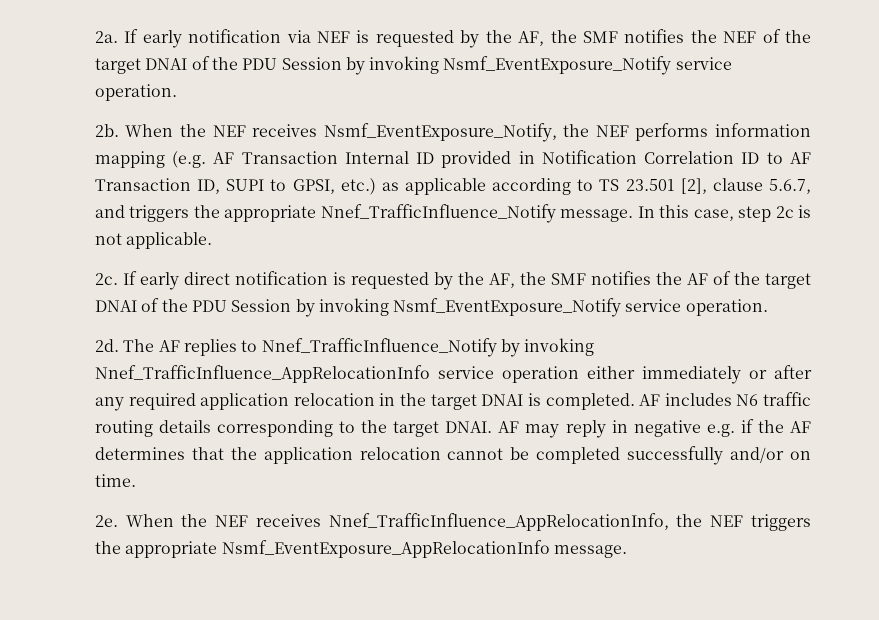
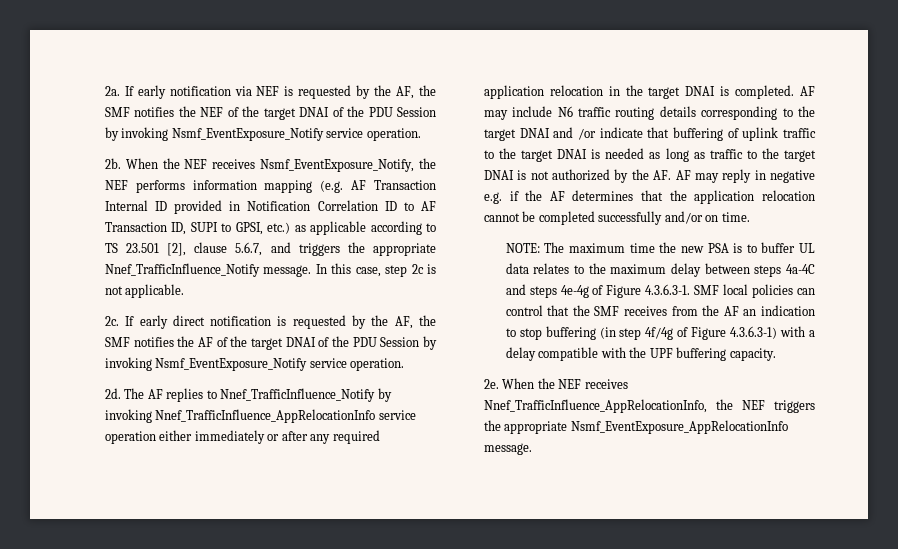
[664,393,732,406] includes -> [483,106,553,120] may include
[445,421,493,433] DNAI. -> [519,127,816,141] [483,148,817,162] [483,169,672,183] DNAI and /or indicate that buffering of uplink traffic to the target DNAI is needed as long as traffic to the target DNAI is not authorized by the AF.
(136, 480) none -> [505,242,815,253] [505,263,816,277] [505,284,815,298] [505,305,816,316] [505,326,816,340] [505,347,776,361] // NOTE: The maximum time the new PSA is to buffer UL data relates to the maximum delay between steps 4a-4C and steps 4e-4g of Figure 4.3.6.3-1. SMF local policies can control that the SMF receives from the AF an indication to stop buffering (in step 4f/4g of Figure 4.3.6.3-1) with a delay compatible with the UPF buffering capacity.

